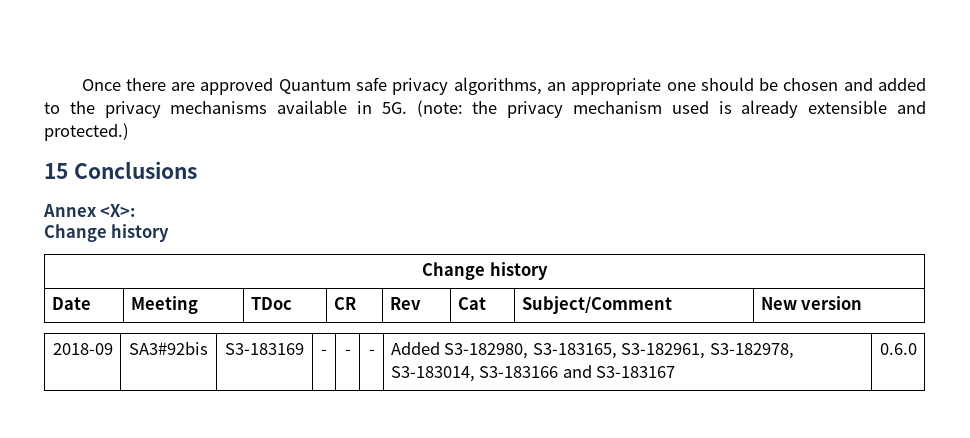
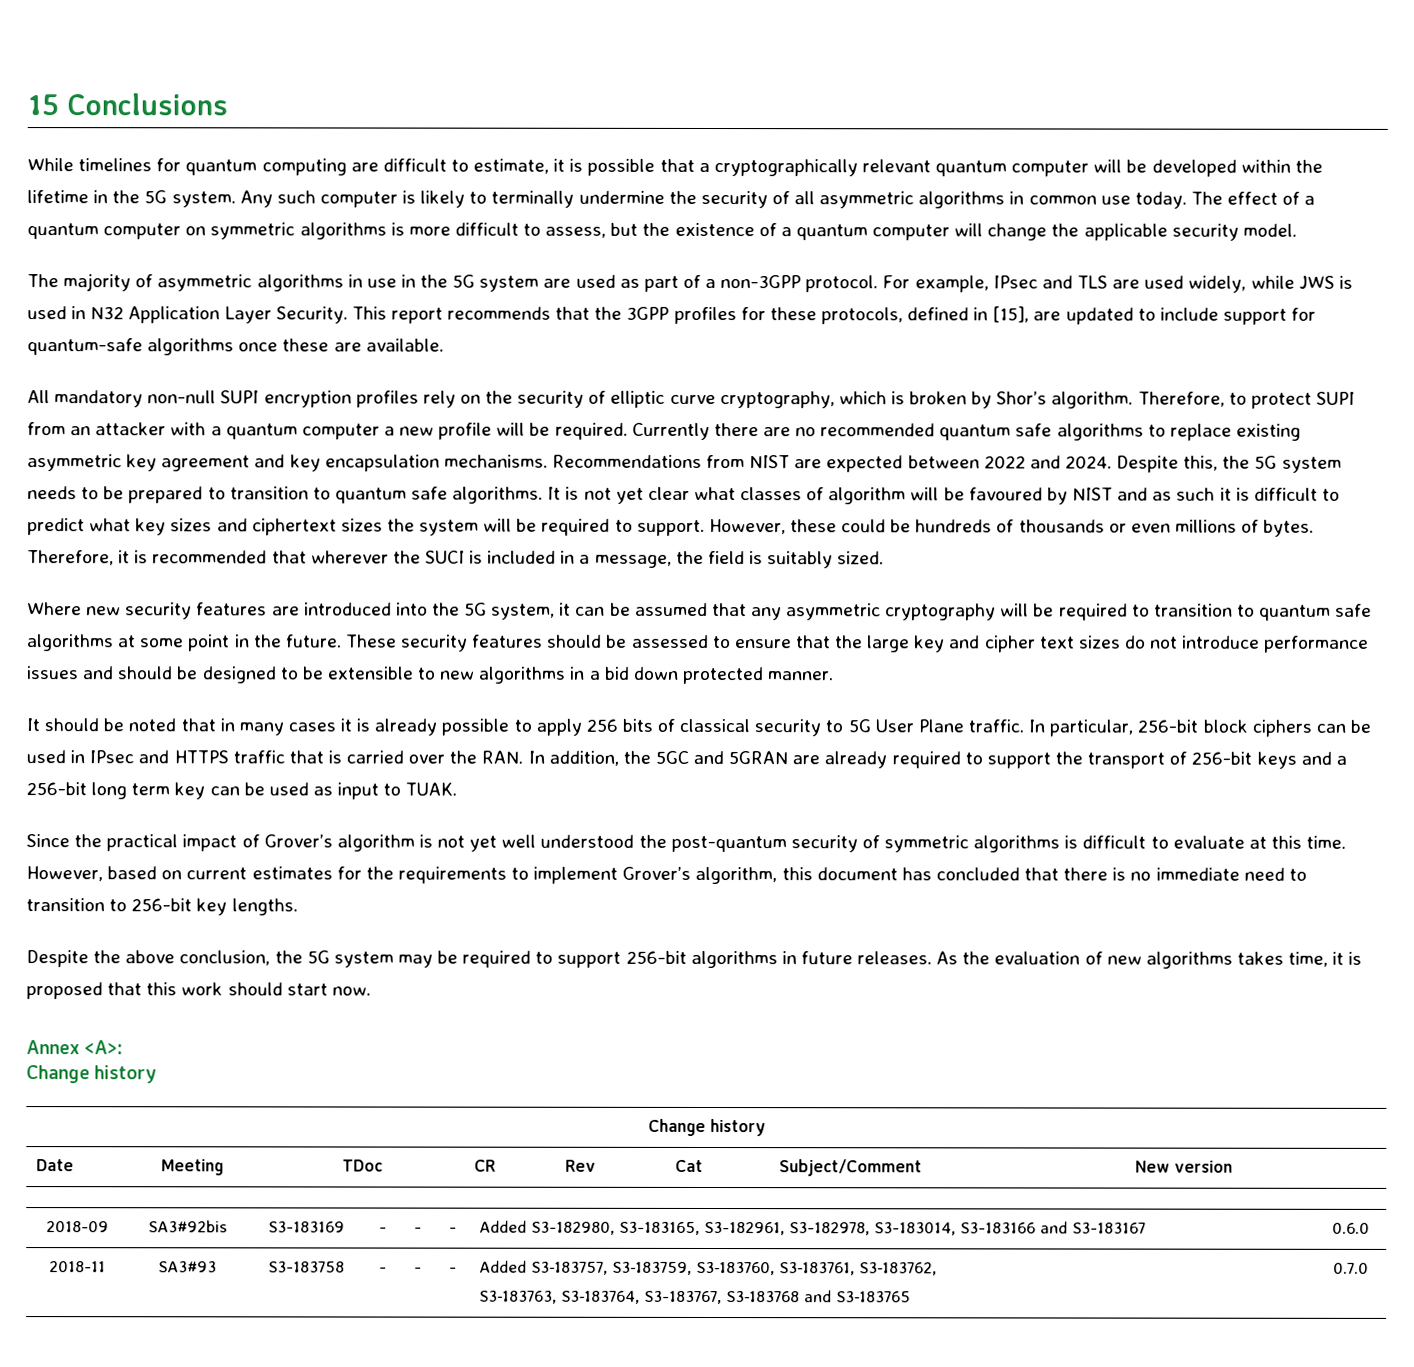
[81,77,926,95] [44,100,926,118] [44,123,129,141] [44,161,197,179] Once there are approved Quantum safe privacy algorithms, an appropriate one should be chosen and added to the privacy mechanisms available in 5G. (note: the privacy mechanism used is already extensible and protected.) // 15 Conclusions -> [27,93,228,116] [27,158,1323,177] [27,190,1316,209] [27,222,1297,241] [27,273,1353,293] [27,306,1317,325] [27,338,444,356] [27,390,1355,409] [27,422,1301,441] [27,454,1342,473] [27,486,1340,505] [27,518,1315,537] [27,550,885,569] [27,602,1373,621] [27,634,1370,653] [27,666,835,685] [26,718,1371,737] [26,750,1347,769] [26,782,458,800] [26,834,1347,853] [26,866,1307,885] [26,898,298,916] [26,950,1363,969] [26,982,371,1000] 15 Conclusions // While timelines for quantum computing are difficult to estimate, it is possible that a cryptographically relevant quantum computer will be developed within the lifetime in the 5G system. Any such computer is likely to terminally undermine the security of all asymmetric algorithms in common use today. The effect of a quantum computer on symmetric algorithms is more difficult to assess, but the existence of a quantum computer will change the applicable security model. // The majority of asymmetric algorithms in use in the 5G system are used as part of a non-3GPP protocol. For example, IPsec and TLS are used widely, while JWS is used in N32 Application Layer Security. This report recommends that the 3GPP profiles for these protocols, defined in [15], are updated to include support for quantum-safe algorithms once these are available. // All mandatory non-null SUPI encryption profiles rely on the security of elliptic curve cryptography, which is broken by Shor’s algorithm. Therefore, to protect SUPI from an attacker with a quantum computer a new profile will be required. Currently there are no recommended quantum safe algorithms to replace existing asymmetric key agreement and key encapsulation mechanisms. Recommendations from NIST are expected between 2022 and 2024. Despite this, the 5G system needs to be prepared to transition to quantum safe algorithms. It is not yet clear what classes of algorithm will be favoured by NIST and as such it is difficult to predict what key sizes and ciphertext sizes the system will be required to support. However, these could be hundreds of thousands or even millions of bytes. Therefore, it is recommended that wherever the SUCI is included in a message, the field is suitably sized. // Where new security features are introduced into the 5G system, it can be assumed that any asymmetric cryptography will be required to transition to quantum safe algorithms at some point in the future. These security features should be assessed to ensure that the large key and cipher text sizes do not introduce performance issues and should be designed to be extensible to new algorithms in a bid down protected manner. // It should be noted that in many cases it is already possible to apply 256 bits of classical security to 5G User Plane traffic. In particular, 256-bit block ciphers can be used in IPsec and HTTPS traffic that is carried over the RAN. In addition, the 5GC and 5GRAN are already required to support the transport of 256-bit keys and a 256-bit long term key can be used as input to TUAK. // Since the practical impact of Grover’s algorithm is not yet well understood the post-quantum security of symmetric algorithms is difficult to evaluate at this time. However, based on current estimates for the requirements to implement Grover’s algorithm, this document has concluded that there is no immediate need to transition to 256-bit key lengths. // Despite the above conclusion, the 5G system may be required to support 256-bit algorithms in future releases. As the evaluation of new algorithms takes time, it is proposed that this work should start now.
[100,204,136,217] <X>: -> [84,1040,124,1055] <A>:
(917, 349) none -> [48,1261,106,1273] [158,1261,217,1273] [268,1261,345,1273] [378,1267,387,1273] [413,1267,422,1273] [448,1267,457,1273] [478,1260,937,1276] [478,1290,911,1305] [1333,1262,1369,1274] // 2018-11 | SA3#93 | S3-183758 | - | - | - | Added S3‑183757, S3‑183759, S3‑183760, S3‑183761, S3‑183762, // S3‑183763, S3‑183764, S3-183767, S3‑183768 and S3‑183765 | 0.7.0

